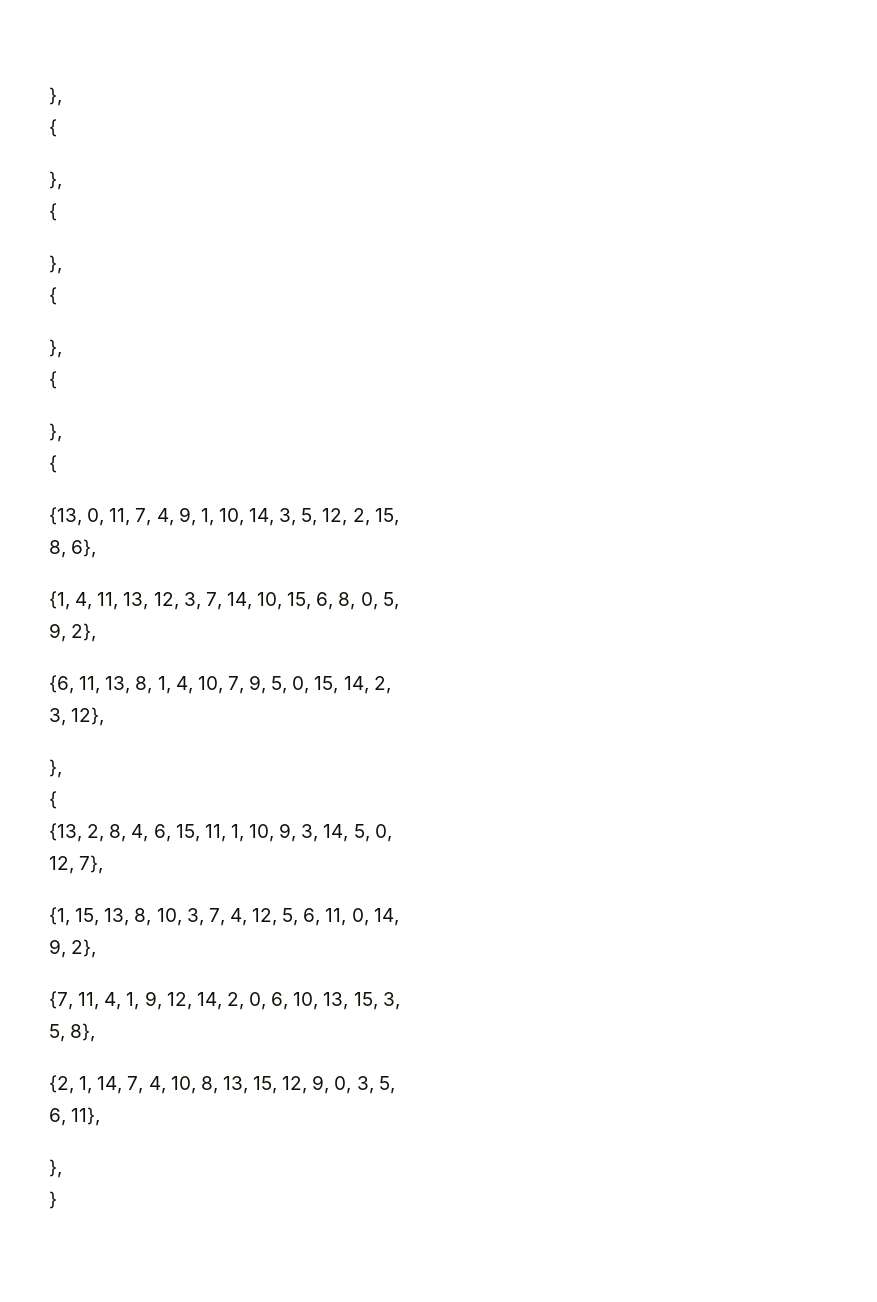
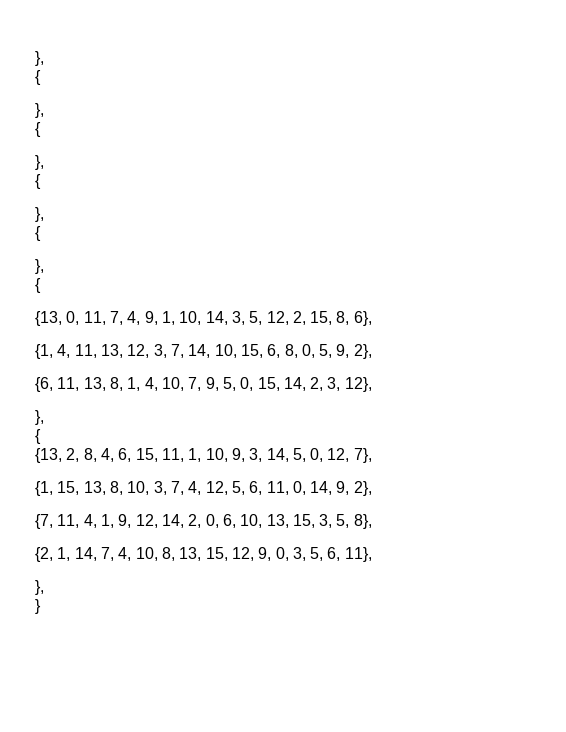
(399, 517) // -> (333, 318) none
(399, 601) // -> (333, 351) none
(391, 685) // -> (324, 384) none
(392, 833) // -> (324, 455) none
(399, 917) // -> (333, 488) none
(400, 1001) // -> (333, 521) none
(395, 1085) // -> (324, 554) none

